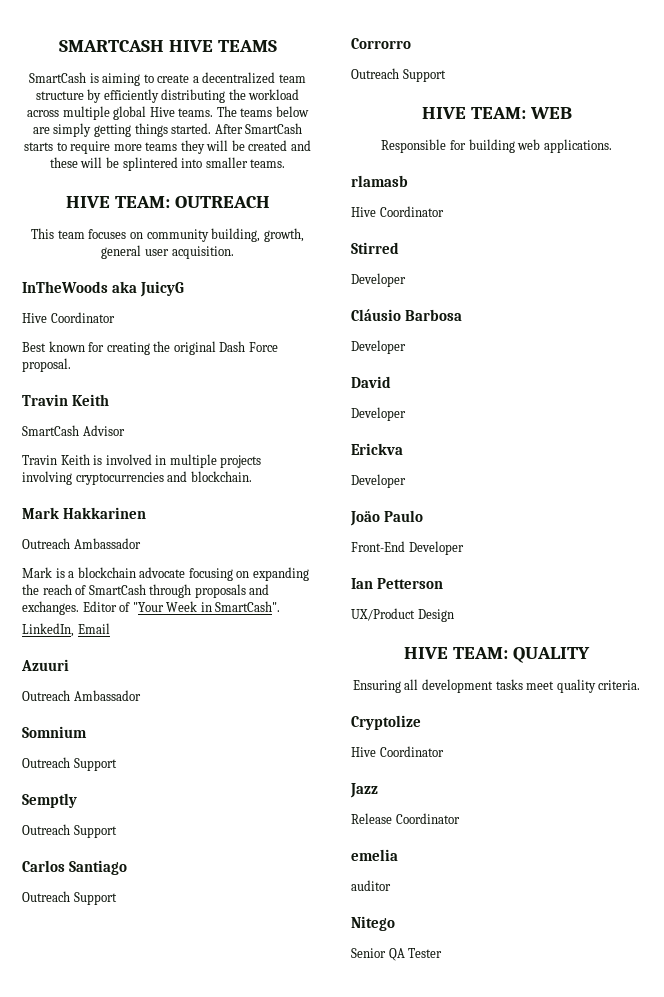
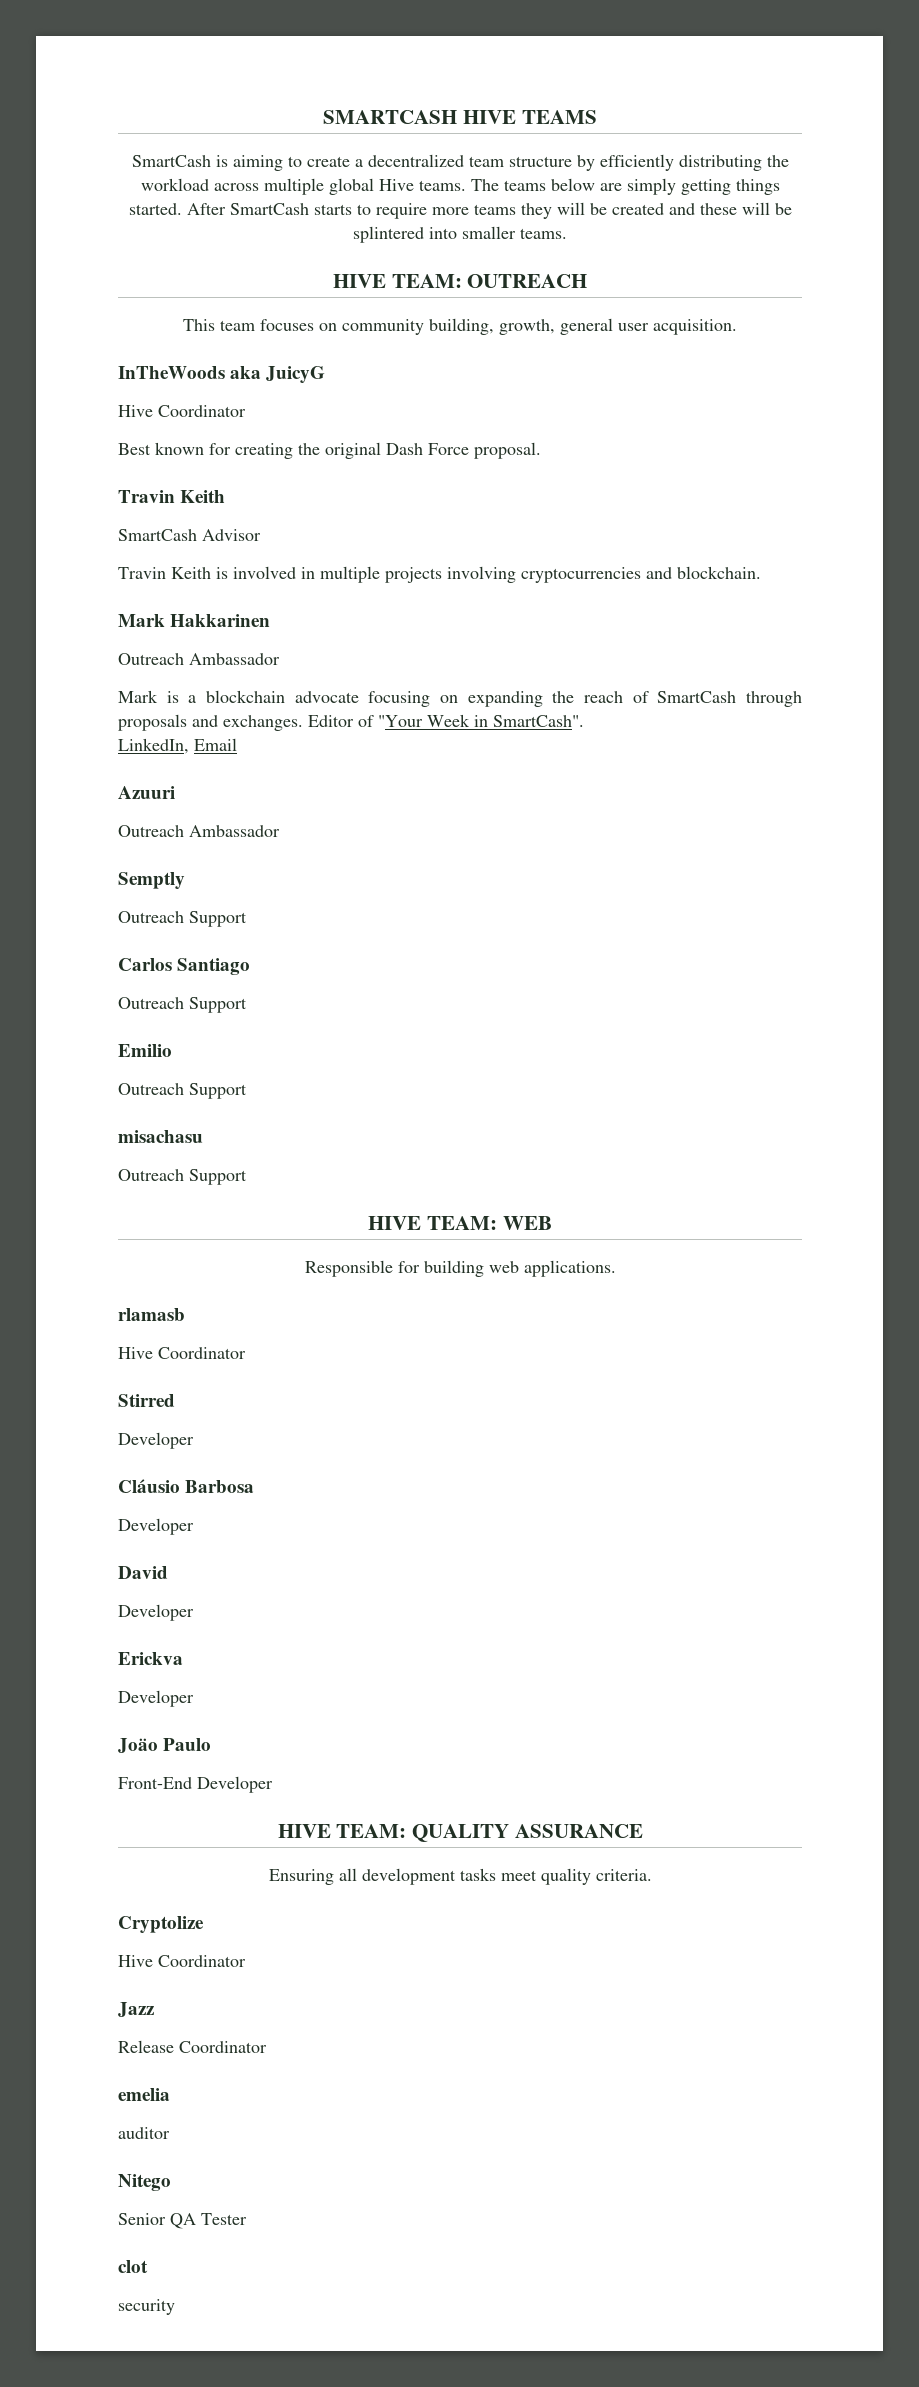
[22,726,87,738] [22,757,117,771] // Somnium // Outreach Support -> (280, 831) none
[351,38,411,49] Corrorro -> [118,1044,172,1057] [118,1083,247,1099] [118,1130,203,1143] Emilio // Outreach Support // misachasu
[351,578,443,589] [351,608,454,622] // Ian Petterson // UX/Product Design -> (273, 1784) none
(590, 655) none -> [514,1824,643,1838] ASSURANCE
(443, 953) none -> [118,2260,148,2273] [118,2299,175,2315] // clot // security

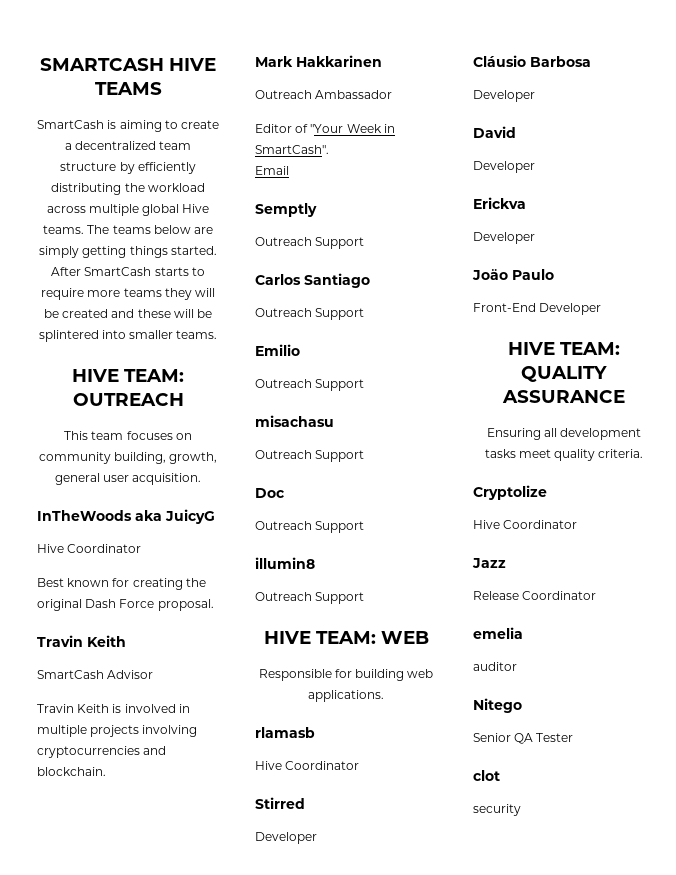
[118,690,802,707] [118,714,303,731] Mark is a blockchain advocate focusing on expanding the reach of SmartCash through proposals and exchanges. -> (393, 94) none
[118,738,189,754] LinkedIn, -> (329, 149) none
[118,786,175,799] [118,825,280,837] // Azuuri // Outreach Ambassador -> (289, 170) none
(247, 1177) none -> [255,488,285,498] [255,521,365,533] [255,557,315,569] [255,592,365,604] // Doc // Outreach Support // illumin8 // Outreach Support

